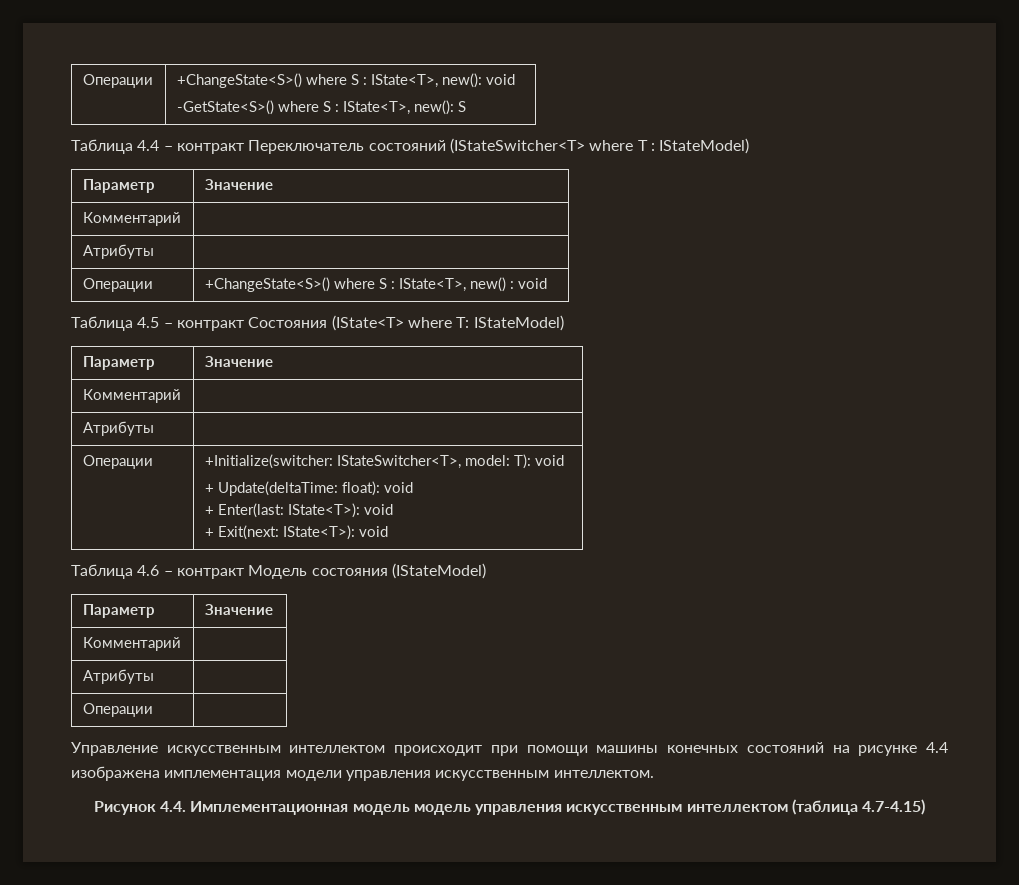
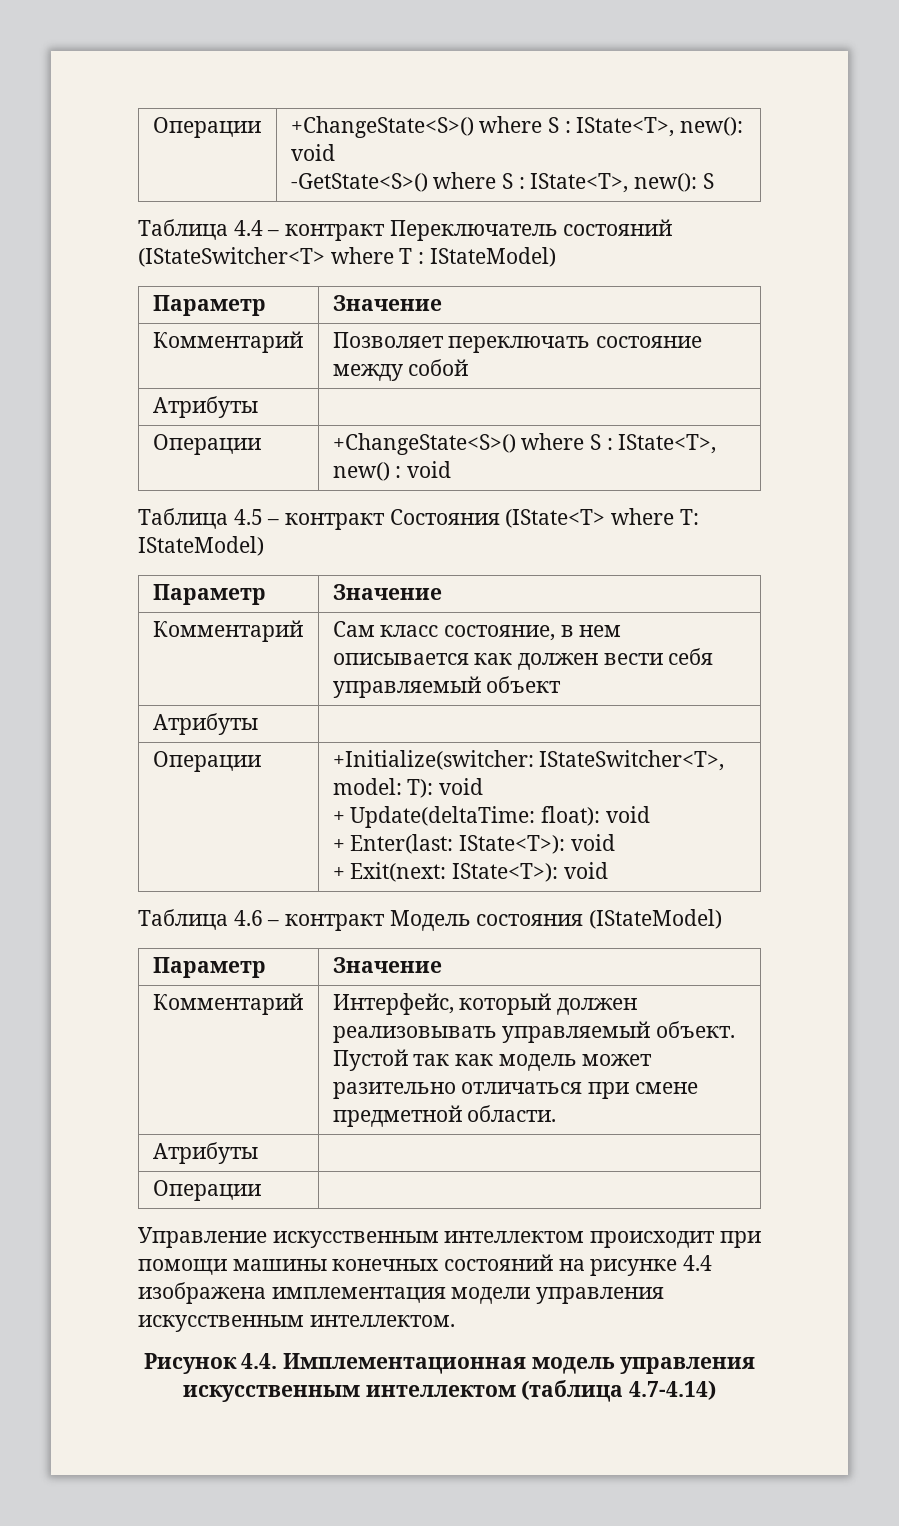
(181, 219) none -> [332,332,702,353] [332,359,469,381] Позволяет переключать состояние между собой
(181, 396) none -> [332,621,622,641] [332,648,714,670] [332,676,562,698] Сам класс состояние, в нем описывается как должен вести себя управляемый объект
(181, 644) none -> [332,993,637,1015] [332,1021,735,1043] [332,1049,653,1071] [332,1082,698,1099] [332,1105,557,1127] Интерфейс, который должен реализовывать управляемый объект. Пустой так как модель может разительно отличаться при смене предметной области.
[413,804,471,815] модель -> (615, 1365) none
[862,799,926,815] 4.7-4.15) -> [629,1380,717,1400] 4.7-4.14)

